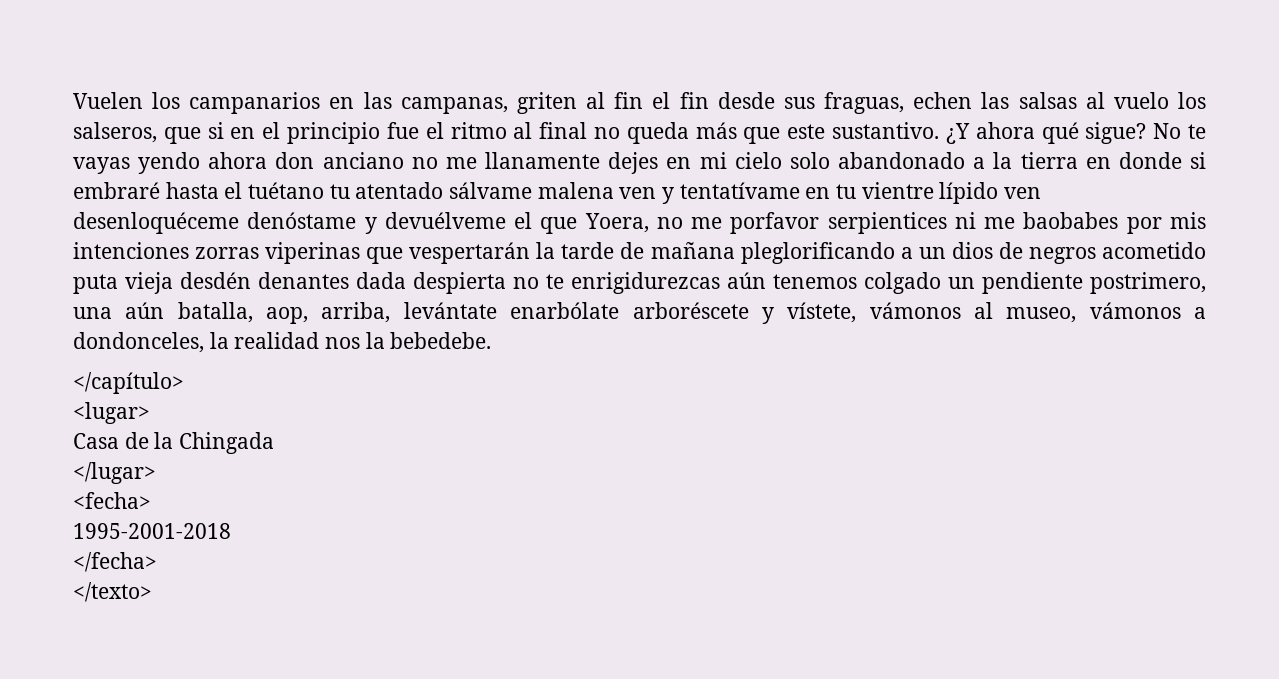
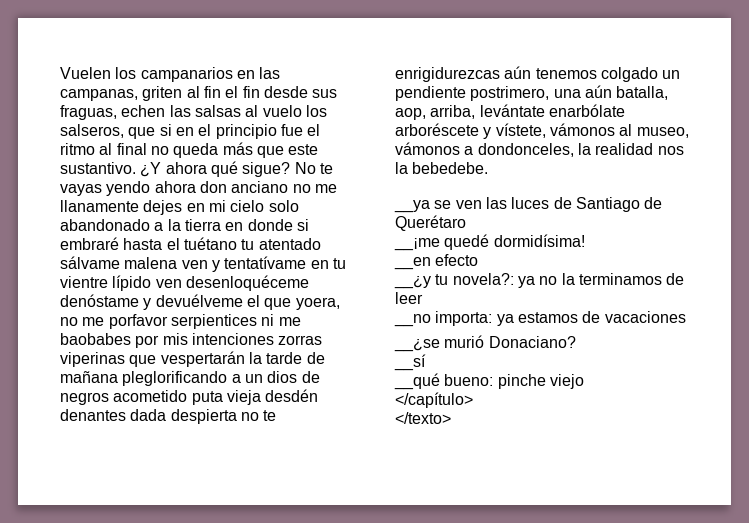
[584,213,649,233] Yoera, -> [295,297,340,310] yoera,
[73,372,184,394] [73,402,150,424] [73,432,275,454] [73,462,156,484] [73,492,151,509] [73,523,231,539] [73,552,157,572] </capítulo> // <lugar> // Casa de la Chingada // </lugar> // <fecha> // 1995-2001-2018 // </fecha> -> [394,197,663,213] [395,215,466,231] [394,234,585,251] [394,254,479,270] [394,273,685,289] [395,292,423,304] [394,311,686,327] [394,335,576,352] [394,354,426,371] [394,373,584,390] [395,392,473,408] __ya se ven las luces de Santiago de Querétaro // __¡me quedé dormidísima! // __en efecto // __¿y tu novela?: ya no la terminamos de leer // __no importa: ya estamos de vacaciones // __¿se murió Donaciano? // __sí // __qué bueno: pinche viejo // </capítulo>

